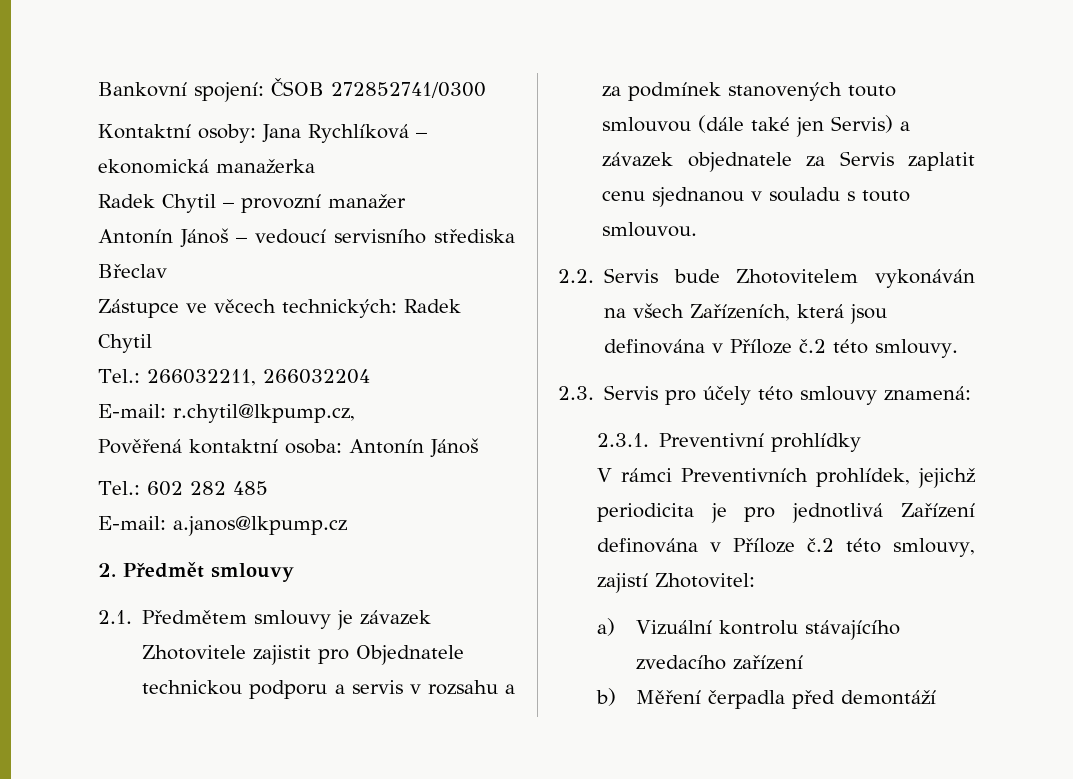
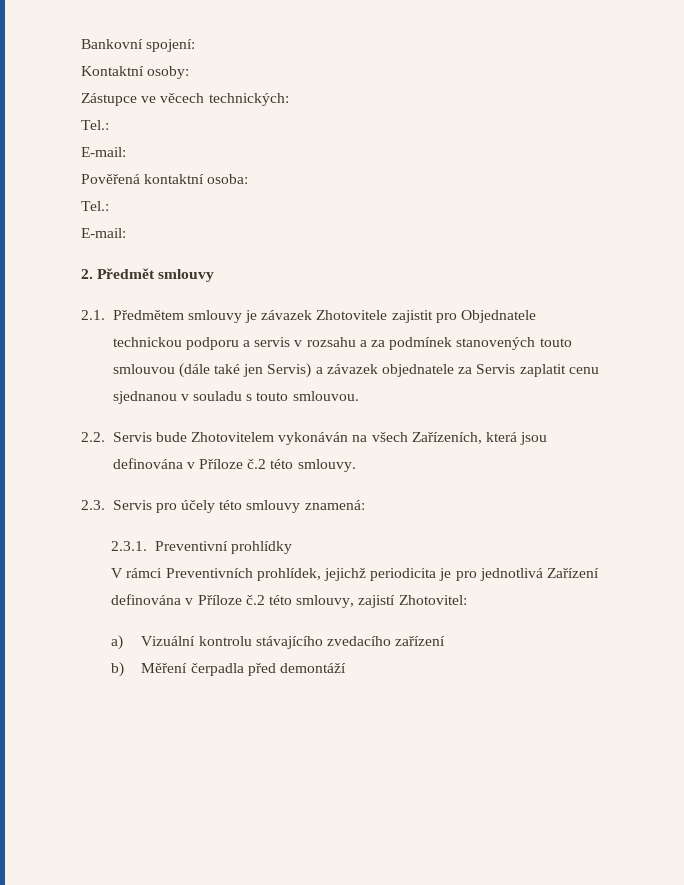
[271,78,486,98] ČSOB 272852741/0300 -> (196, 45) none
[262,124,427,143] [98,159,315,174] [98,194,406,213] [98,228,515,248] [98,264,167,278] Jana Rychlíková – ekonomická manažerka // Radek Chytil – provozní manažer // Antonín Jánoš – vedoucí servisního střediska Břeclav -> (190, 72) none
[404,299,461,313] [98,334,152,353] [98,369,370,386] [98,404,355,423] Radek Chytil // Tel.: 266032211, 266032204 // E-mail: r.chytil@lkpump.cz, -> [81,120,109,130] [81,147,126,157] // Tel.: // E-mail:
[348,438,479,458] [98,481,268,496] [98,516,347,536] Antonín Jánoš // Tel.: 602 282 485 // E-mail: a.janos@lkpump.cz -> [81,201,109,211] [81,228,126,238] // Tel.: // E-mail:

